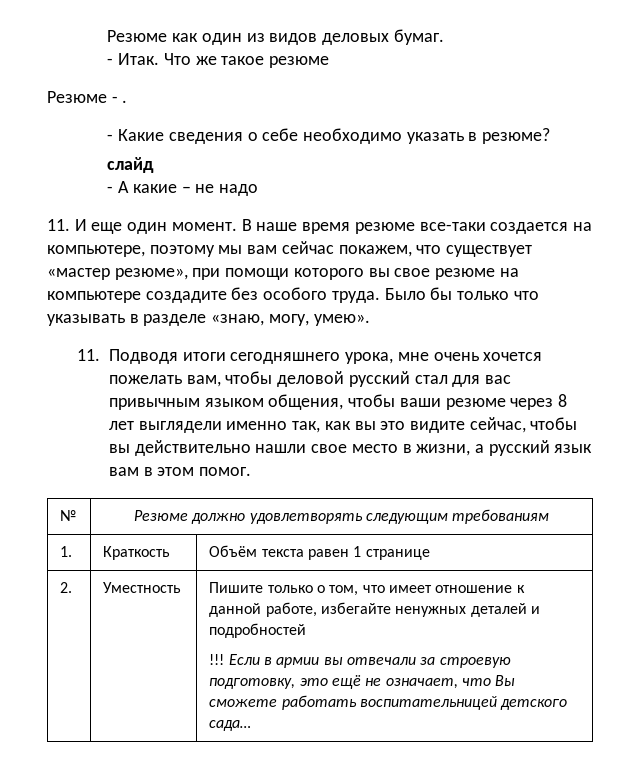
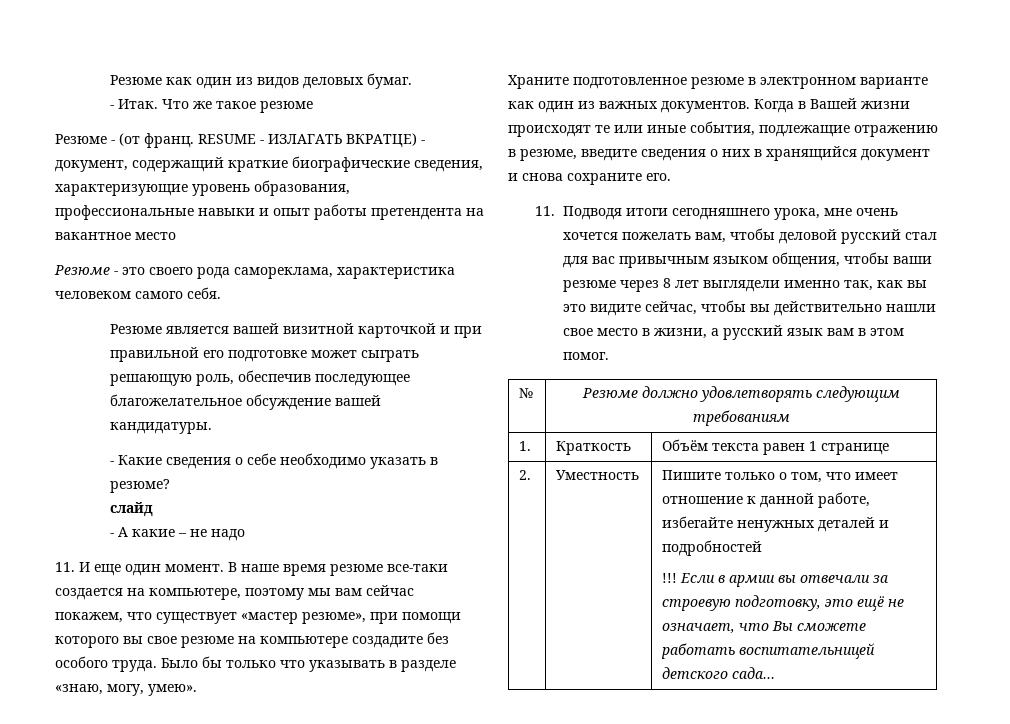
[122,100,128,103] . -> [119,133,425,148] [55,156,483,172] [55,180,350,196] [55,204,484,220] [55,232,176,240] [54,265,455,279] [55,287,221,299] [109,323,482,338] [109,347,419,362] [109,370,410,386] [109,394,381,410] [109,422,212,434] (от франц. RESUME - ИЗЛАГАТЬ ВКРАТЦЕ) - документ, содержащий краткие биографические сведения, характеризующие уровень образования, профессиональные навыки и опыт работы претендента на вакантное место // Резюме - это своего рода самореклама, характеристика человеком самого себя. // Резюме является вашей визитной карточкой и при правильной его подготовке может сыграть решающую роль, обеспечив последующее благожелательное обсуждение вашей кандидатуры.
(370, 320) none -> [508,75,928,89] [508,98,910,113] [508,121,938,137] [508,146,930,161] [508,173,671,185] // Храните подготовленное резюме в электронном варианте как один из важных документов. Когда в Вашей жизни происходят те или иные события, подлежащие отражению в резюме, введите сведения о них в хранящийся документ и снова сохраните его.

